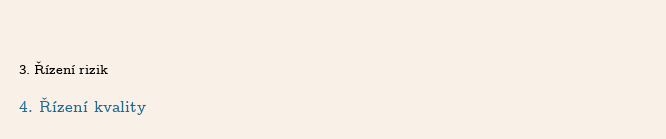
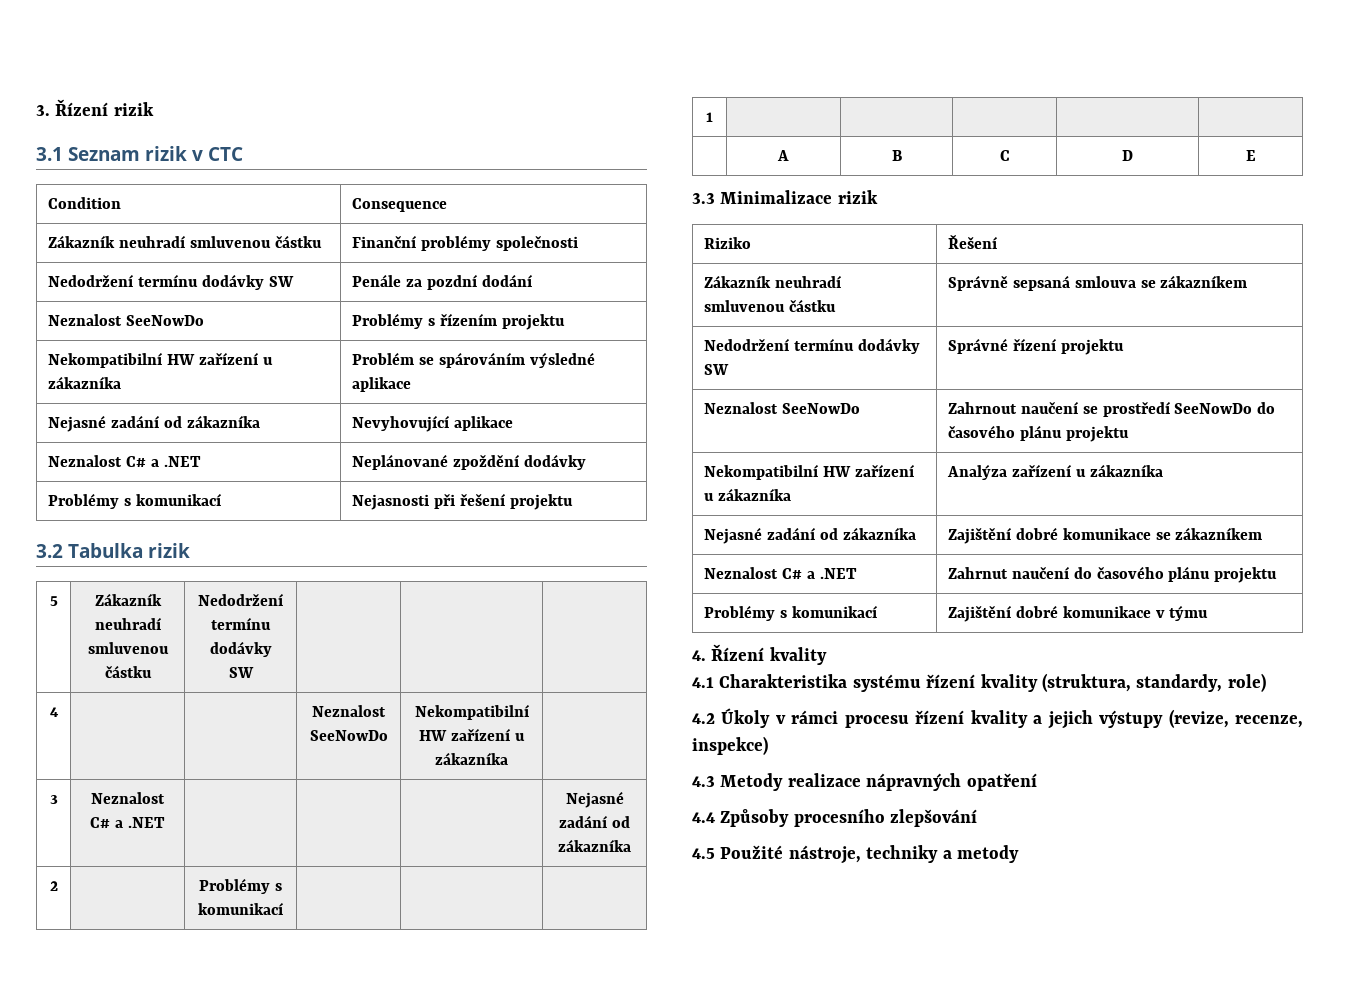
[19,97,146,115] 4. Řízení kvality -> [36,146,243,161] [48,197,122,209] [352,198,448,212] [48,235,322,248] [352,235,578,251] [48,274,294,290] [352,274,533,290] [48,314,204,326] [352,313,565,330] [48,352,273,368] [48,376,122,389] [352,352,595,368] [352,377,412,392] [48,415,260,432] [352,415,513,432] [48,455,201,467] [352,454,586,470] [48,493,222,509] [352,493,573,510] [36,543,190,558] [49,596,58,606] [94,593,162,606] [94,617,162,630] [87,642,169,654] [104,665,152,678] [197,593,284,606] [210,617,271,630] [209,641,272,657] [228,667,254,678] [49,707,59,717] [312,705,386,717] [309,730,388,741] [414,704,530,720] [419,728,525,741] [435,752,508,765] [49,795,58,804] [91,792,165,804] [90,817,165,828] [565,791,624,808] [559,815,630,828] [558,839,631,852] [49,881,58,891] [199,878,282,894] [197,902,284,915] [706,112,713,122] [777,150,789,161] [891,150,902,161] [999,150,1010,161] [1122,150,1133,161] [1245,150,1256,161] [692,190,878,204] [704,237,752,249] [948,235,999,249] [704,275,842,288] [704,299,836,312] [948,275,1248,291] [704,338,920,354] [704,364,730,375] [948,338,1124,355] [704,402,860,414] [948,401,1276,417] [948,425,1129,442] [704,464,915,480] [704,488,791,501] [947,464,1163,480] [704,527,916,544] [948,527,1263,544] [704,567,857,579] [948,566,1278,583] [704,605,878,621] [948,605,1209,622] [692,644,827,665] [692,673,1266,692] [692,708,1303,729] [692,736,768,755] [692,773,1037,791] [692,809,978,827] [692,845,1019,864] 3.1 Seznam rizik v CTC // Condition | Consequence // Zákazník neuhradí smluvenou částku | Finanční problémy společnosti // Nedodržení termínu dodávky SW | Penále za pozdní dodání // Neznalost SeeNowDo | Problémy s řízením projektu // Nekompatibilní HW zařízení u zákazníka | Problém se spárováním výsledné aplikace // Nejasné zadání od zákazníka | Nevyhovující aplikace // Neznalost C# a .NET | Neplánované zpoždění dodávky // Problémy s komunikací | Nejasnosti při řešení projektu // 3.2 Tabulka rizik // 5 | Zákazník neuhradí smluvenou částku | Nedodržení termínu dodávky SW | | | // 4 | | | Neznalost SeeNowDo | Nekompatibilní HW zařízení u zákazníka | // 3 | Neznalost C# a .NET | | | | Nejasné zadání od zákazníka // 2 | | Problémy s komunikací | | | // 1 | | | | | // | A | B | C | D | E // 3.3 Minimalizace rizik // Riziko | Řešení // Zákazník neuhradí smluvenou částku | Správně sepsaná smlouva se zákazníkem // Nedodržení termínu dodávky SW | Správné řízení projektu // Neznalost SeeNowDo | Zahrnout naučení se prostředí SeeNowDo do časového plánu projektu // Nekompatibilní HW zařízení u zákazníka | Analýza zařízení u zákazníka // Nejasné zadání od zákazníka | Zajištění dobré komunikace se zákazníkem // Neznalost C# a .NET | Zahrnut naučení do časového plánu projektu // Problémy s komunikací | Zajištění dobré komunikace v týmu // 4. Řízení kvality // 4.1 Charakteristika systému řízení kvality (struktura, standardy, role) // 4.2 Úkoly v rámci procesu řízení kvality a jejich výstupy (revize, recenze, inspekce) // 4.3 Metody realizace nápravných opatření // 4.4 Způsoby procesního zlepšování // 4.5 Použité nástroje, techniky a metody

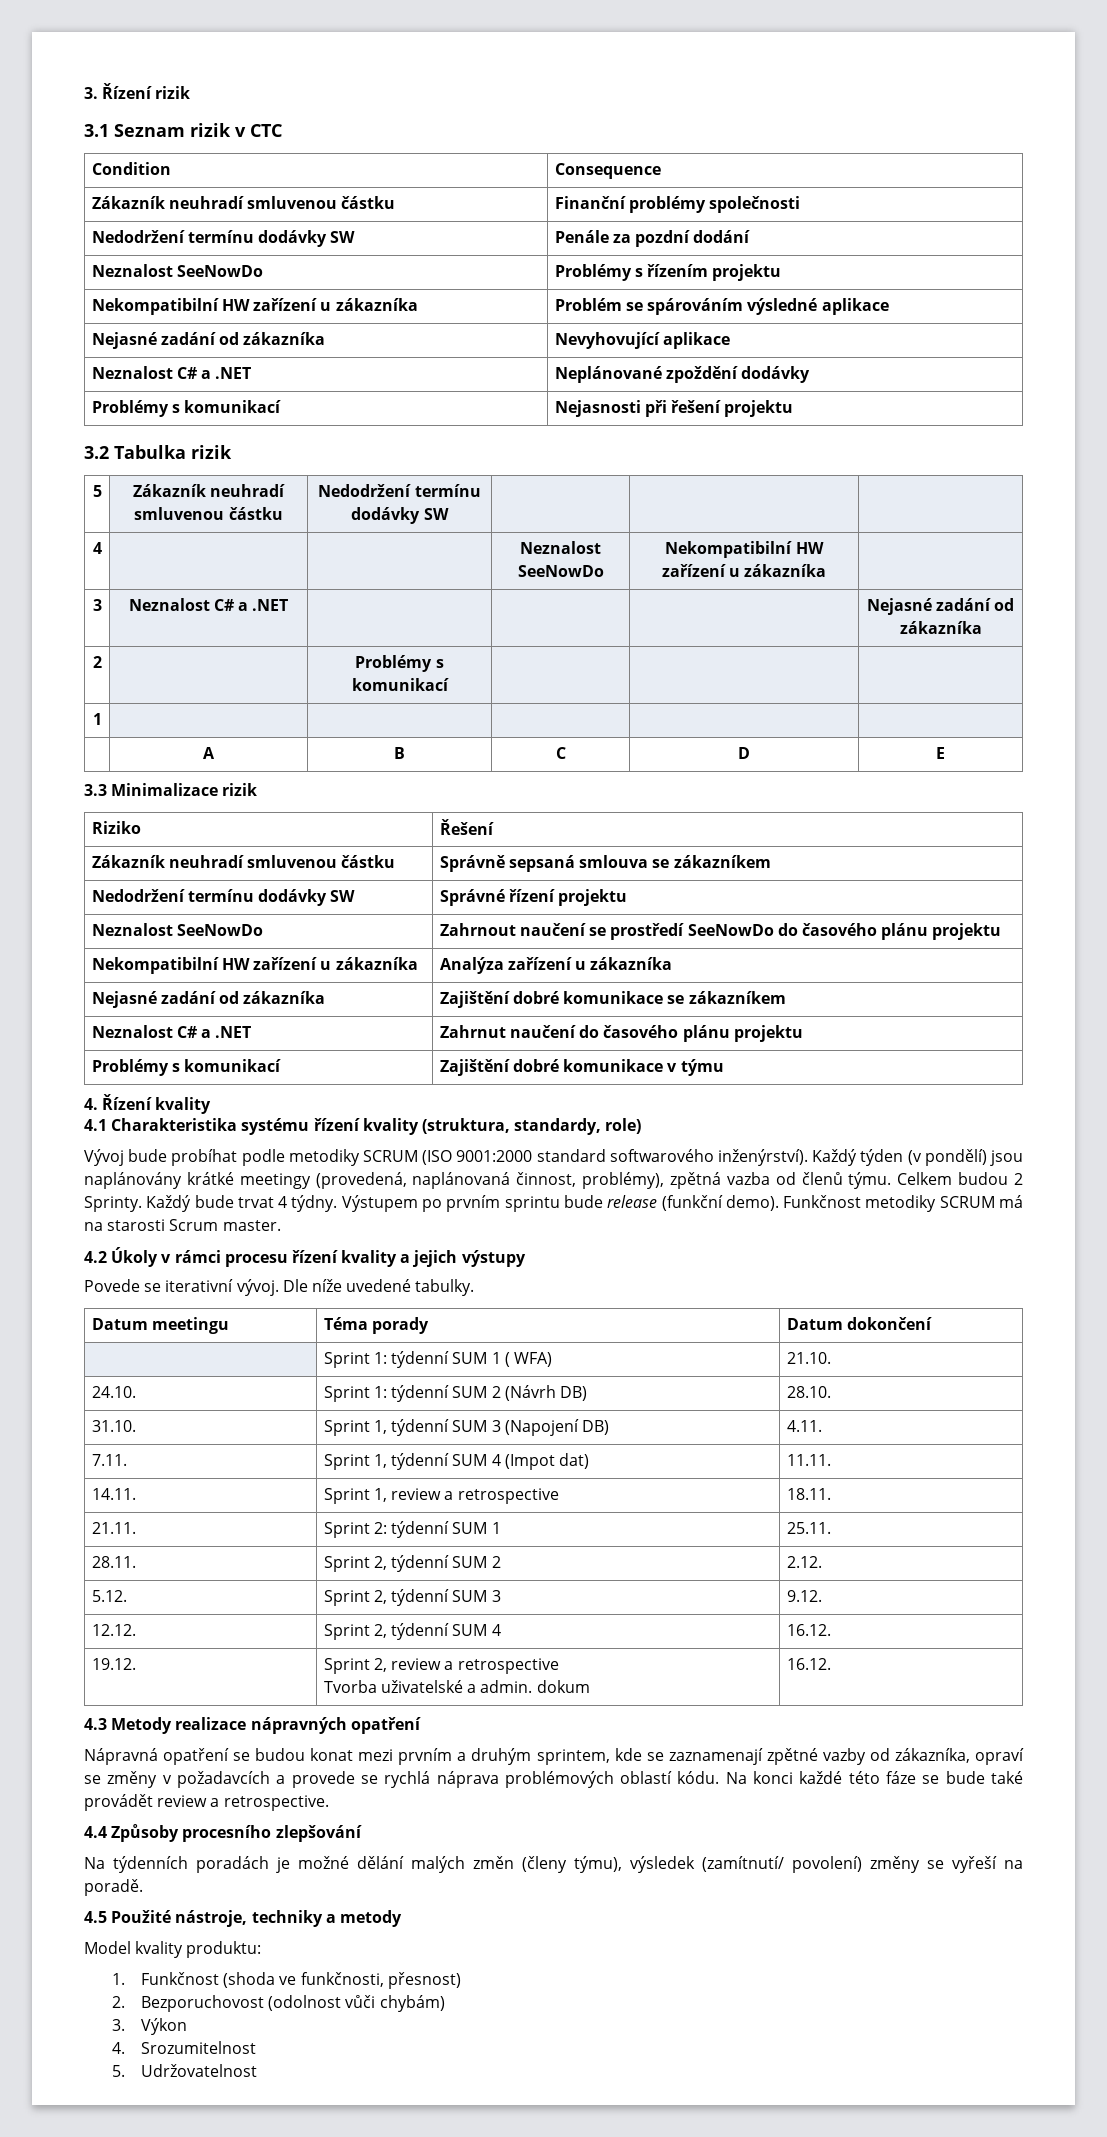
(1266, 682) none -> [84,1149,1024,1166] [84,1172,1024,1189] [84,1195,1023,1212] [84,1219,281,1231] // Vývoj bude probíhat podle metodiky SCRUM (ISO 9001:2000 standard softwarového inženýrství). Každý týden (v pondělí) jsou naplánovány krátké meetingy (provedená, naplánovaná činnost, problémy), zpětná vazba od členů týmu. Celkem budou 2 Sprinty. Každý bude trvat 4 týdny. Výstupem po prvním sprintu bude release (funkční demo). Funkčnost metodiky SCRUM má na starosti Scrum master.
[1168,709,1303,728] [692,736,768,755] (revize, recenze, inspekce) -> [84,1279,475,1296] [91,1317,229,1334] [323,1317,429,1334] [786,1317,932,1330] [323,1351,552,1368] [786,1352,831,1364] [91,1386,136,1398] [323,1385,587,1402] [786,1386,831,1398] [91,1420,136,1432] [323,1419,609,1436] [786,1420,822,1432] [91,1454,127,1466] [323,1453,589,1470] [786,1454,831,1466] [91,1488,136,1500] [323,1488,559,1504] [786,1488,831,1500] [91,1522,136,1534] [323,1521,501,1538] [786,1522,831,1534] [91,1556,136,1568] [323,1555,501,1572] [786,1556,822,1568] [91,1590,127,1602] [323,1589,501,1606] [786,1590,822,1602] [91,1624,136,1636] [323,1623,501,1640] [786,1624,831,1636] [91,1658,136,1670] [323,1658,559,1674] [323,1680,590,1693] [786,1658,831,1670] // Povede se iterativní vývoj. Dle níže uvedené tabulky. // Datum meetingu | Téma porady | Datum dokončení // | Sprint 1: týdenní SUM 1 ( WFA) | 21.10. // 24.10. | Sprint 1: týdenní SUM 2 (Návrh DB) | 28.10. // 31.10. | Sprint 1, týdenní SUM 3 (Napojení DB) | 4.11. // 7.11. | Sprint 1, týdenní SUM 4 (Impot dat) | 11.11. // 14.11. | Sprint 1, review a retrospective | 18.11. // 21.11. | Sprint 2: týdenní SUM 1 | 25.11. // 28.11. | Sprint 2, týdenní SUM 2 | 2.12. // 5.12. | Sprint 2, týdenní SUM 3 | 9.12. // 12.12. | Sprint 2, týdenní SUM 4 | 16.12. // 19.12. | Sprint 2, review a retrospective // Tvorba uživatelské a admin. dokum | 16.12.
[692,809,978,827] 4.4 Způsoby procesního zlepšování -> [84,1748,1024,1765] [84,1771,1023,1788] [84,1794,329,1811] [84,1824,362,1842] [84,1856,1023,1873] [84,1879,143,1896] Nápravná opatření se budou konat mezi prvním a druhým sprintem, kde se zaznamenají zpětné vazby od zákazníka, opraví se změny v požadavcích a provede se rychlá náprava problémových oblastí kódu. Na konci každé této fáze se bude také provádět review a retrospective. // 4.4 Způsoby procesního zlepšování // Na týdenních poradách je možné dělání malých změn (členy týmu), výsledek (zamítnutí/ povolení) změny se vyřeší na poradě.
(1019, 854) none -> [84,1941,262,1958] [112,1972,461,1989] [112,1995,445,2012] [112,2018,187,2035] [112,2041,256,2054] [112,2064,257,2077] // Model kvality produktu: // 1. Funkčnost (shoda ve funkčnosti, přesnost) // 2. Bezporuchovost (odolnost vůči chybám) // 3. Výkon // 4. Srozumitelnost // 5. Udržovatelnost

